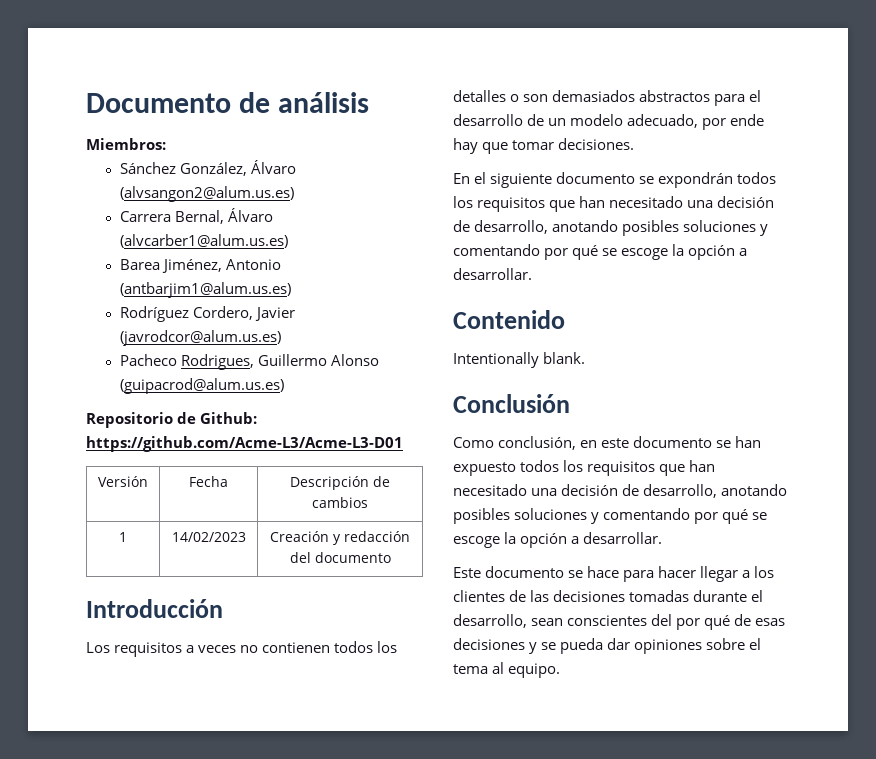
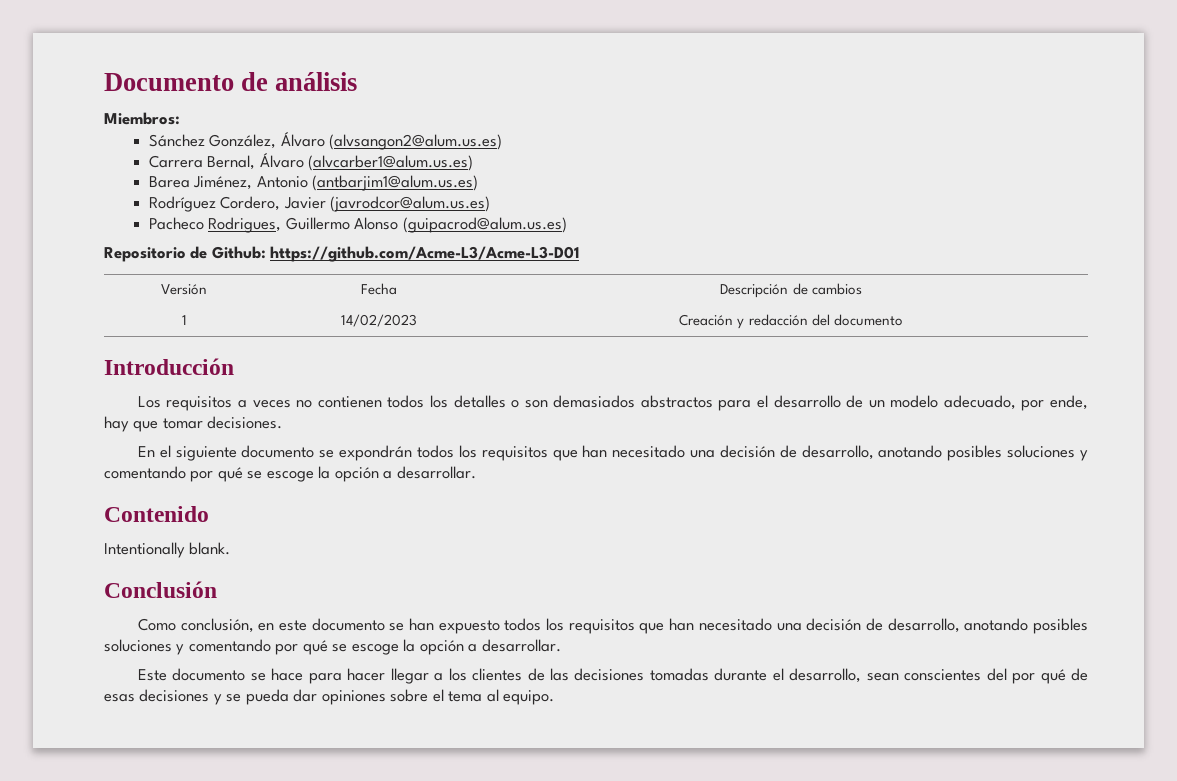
[730,114,765,126] ende -> [1050,395,1088,410] ende,

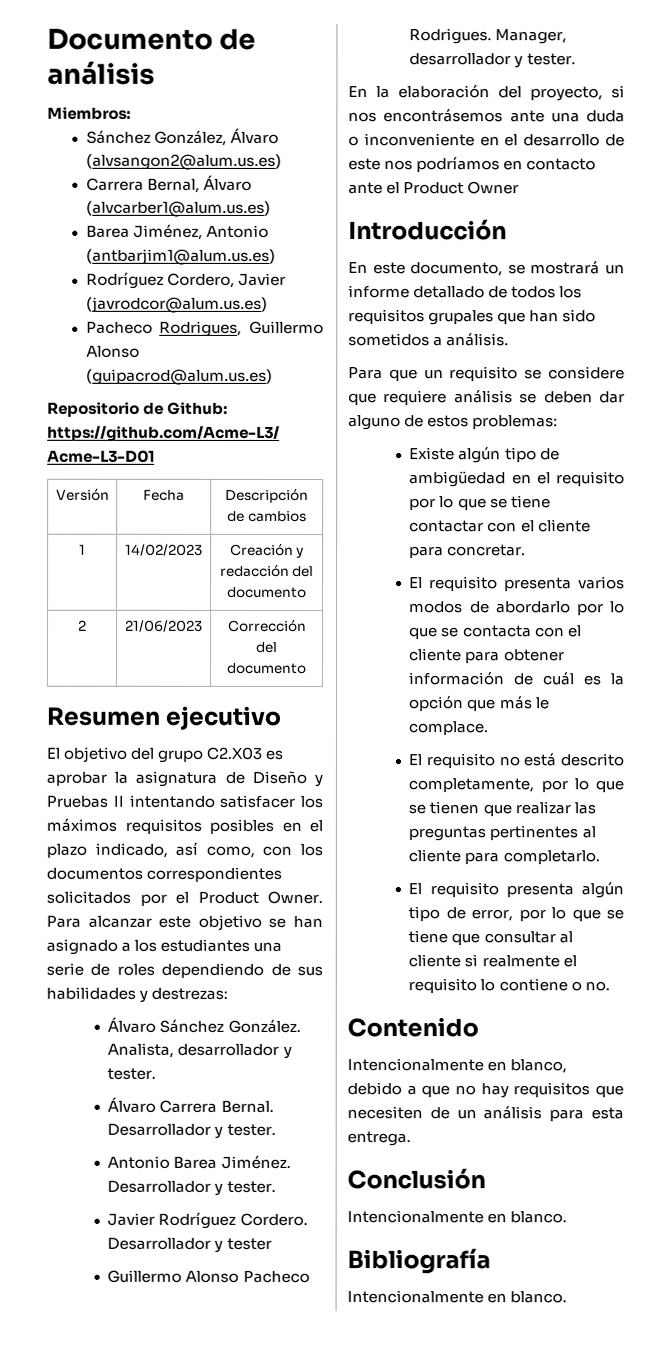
[104,358,234,375] [137,395,1088,411] [104,416,283,432] [137,445,1088,461] [104,466,476,482] [104,506,209,522] [104,542,231,558] [104,581,217,598] [137,618,1088,634] [104,639,561,655] [137,668,1089,684] [104,689,555,705] // Introducción // Los requisitos a veces no contienen todos los detalles o son demasiados abstractos para el desarrollo de un modelo adecuado, por ende, hay que tomar decisiones. // En el siguiente documento se expondrán todos los requisitos que han necesitado una decisión de desarrollo, anotando posibles soluciones y comentando por qué se escoge la opción a desarrollar. // Contenido // Intentionally blank. // Conclusión // Como conclusión, en este documento se han expuesto todos los requisitos que han necesitado una decisión de desarrollo, anotando posibles soluciones y comentando por qué se escoge la opción a desarrollar. // Este documento se hace para hacer llegar a los clientes de las decisiones tomadas durante el desarrollo, sean conscientes del por qué de esas decisiones y se pueda dar opiniones sobre el tema al equipo. -> [78,619,87,631] [125,619,203,632] [227,619,307,632] [256,641,278,653] [227,662,307,674] [46,705,282,730] [46,746,284,763] [46,770,323,787] [46,794,323,808] [46,817,323,834] [46,841,323,858] [46,866,283,882] [46,890,323,906] [46,914,323,931] [46,938,283,955] [46,962,323,978] [46,986,229,1003] [107,1016,301,1033] [107,1042,292,1059] [107,1067,157,1080] [107,1096,274,1113] [107,1123,276,1139] [107,1154,291,1169] [107,1180,276,1196] [107,1211,308,1229] [107,1237,272,1253] [107,1269,310,1283] [409,28,568,45] [409,53,576,69] [348,84,625,102] [348,108,625,123] [348,133,625,147] [348,156,597,173] [348,181,520,195] [348,219,507,241] [348,260,625,277] [348,285,583,299] [348,309,597,326] [348,332,510,347] [348,366,625,382] [348,389,625,406] [348,415,559,431] [409,446,560,464] [409,471,625,488] [409,495,551,511] [409,519,591,533] [409,544,527,559] [409,576,625,592] [409,601,625,616] [409,625,582,640] [409,648,565,664] [408,671,625,686] [408,695,549,712] [408,721,489,736] [408,752,624,769] [408,778,624,793] [408,801,596,817] [408,825,596,842] [408,849,600,865] [408,881,624,899] [408,906,624,922] [408,930,573,946] [408,954,577,968] [408,978,610,994] [347,1017,479,1038] [347,1058,568,1074] [347,1082,624,1099] [347,1105,624,1122] [347,1131,411,1147] [347,1168,486,1190] [347,1210,568,1224] [347,1248,491,1275] [347,1290,568,1304] // 2 | 21/06/2023 | Corrección del documento // Resumen ejecutivo // El objetivo del grupo C2.X03 es aprobar la asignatura de Diseño y Pruebas II intentando satisfacer los máximos requisitos posibles en el plazo indicado, así como, con los documentos correspondientes solicitados por el Product Owner. Para alcanzar este objetivo se han asignado a los estudiantes una serie de roles dependiendo de sus habilidades y destrezas: // Álvaro Sánchez González. Analista, desarrollador y tester. // Álvaro Carrera Bernal. Desarrollador y tester. // Antonio Barea Jiménez. Desarrollador y tester. // Javier Rodríguez Cordero. Desarrollador y tester // Guillermo Alonso Pacheco Rodrigues. Manager, desarrollador y tester. // En la elaboración del proyecto, si nos encontrásemos ante una duda o inconveniente en el desarrollo de este nos podríamos en contacto ante el Product Owner // Introducción // En este documento, se mostrará un informe detallado de todos los requisitos grupales que han sido sometidos a análisis. // Para que un requisito se considere que requiere análisis se deben dar alguno de estos problemas: // Existe algún tipo de ambigüedad en el requisito por lo que se tiene contactar con el cliente para concretar. // El requisito presenta varios modos de abordarlo por lo que se contacta con el cliente para obtener información de cuál es la opción que más le complace. // El requisito no está descrito completamente, por lo que se tienen que realizar las preguntas pertinentes al cliente para completarlo. // El requisito presenta algún tipo de error, por lo que se tiene que consultar al cliente si realmente el requisito lo contiene o no. // Contenido // Intencionalmente en blanco, debido a que no hay requisitos que necesiten de un análisis para esta entrega. // Conclusión // Intencionalmente en blanco. // Bibliografía // Intencionalmente en blanco.

